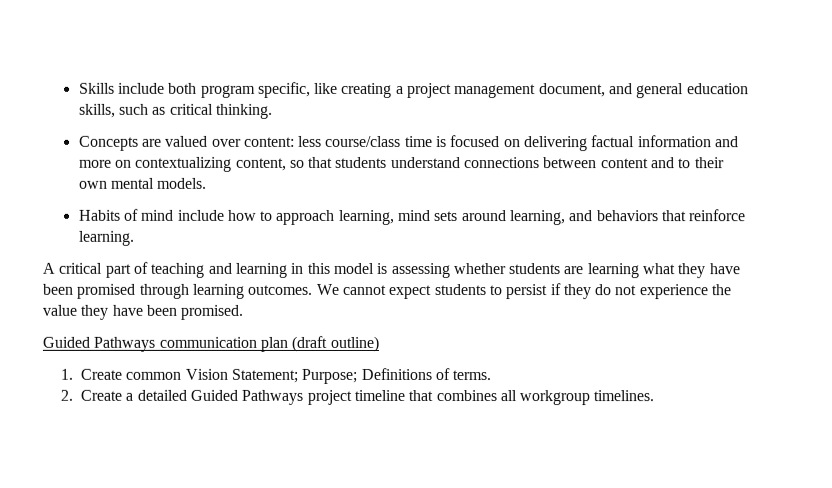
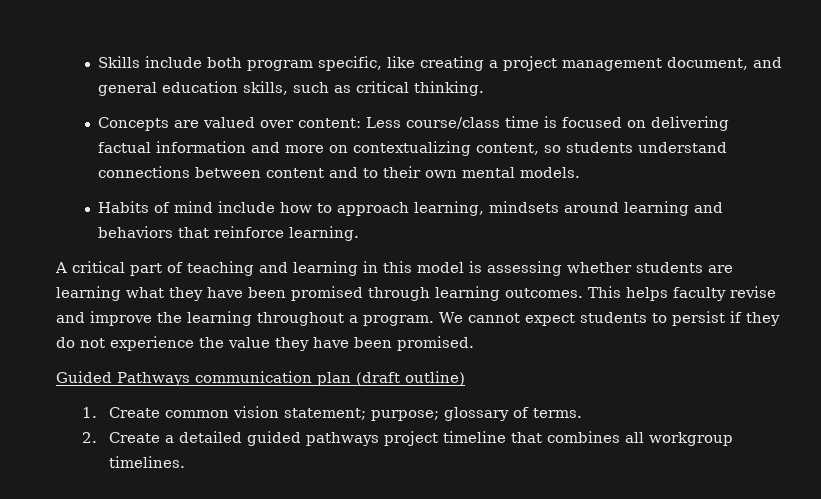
[298,135,323,147] less -> [366,117,402,128] Less
[308,156,334,168] that -> (562, 149) none
[398,209,567,226] mind sets around learning, -> [489,201,690,216] mindsets around learning
(313, 289) none -> [588,286,776,301] [56,311,434,326] This helps faculty revise and improve the learning throughout a program.
[184,367,432,384] Vision Statement; Purpose; Definitions -> [232,406,509,421] vision statement; purpose; glossary
[189,389,304,405] Guided Pathways -> [246,431,379,446] guided pathways

